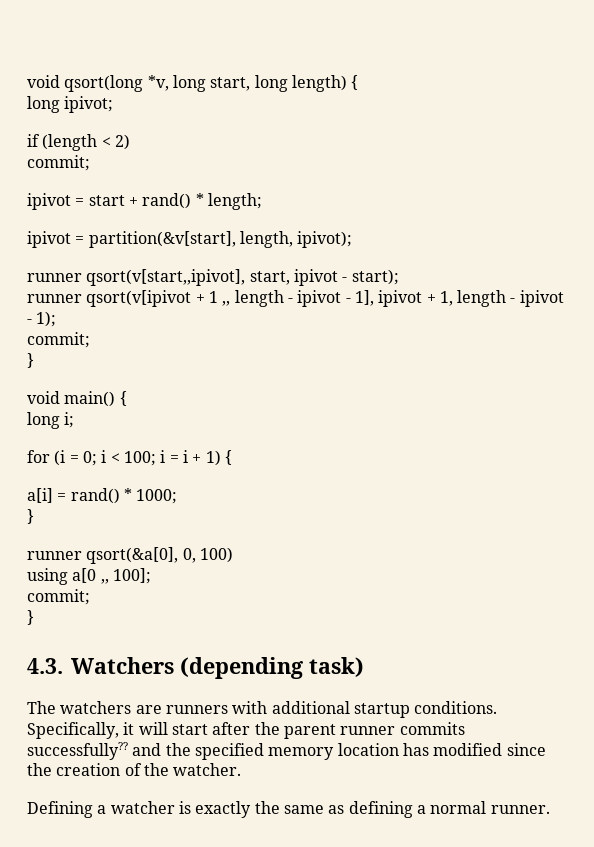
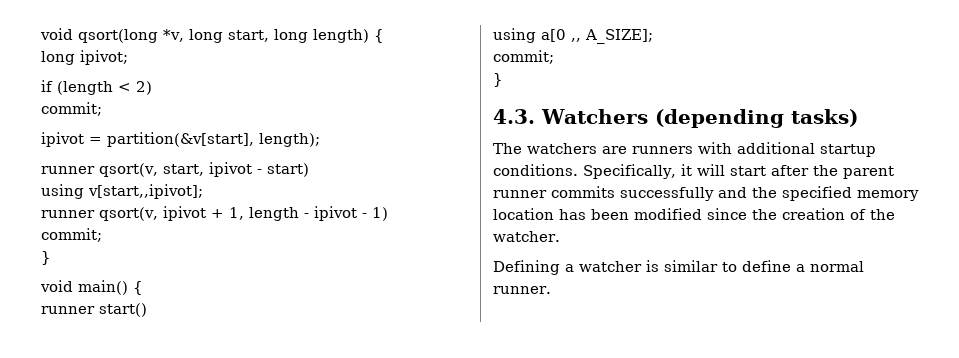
[27,193,262,210] // ipivot = start + rand() * length; -> (102, 109) none
[239,231,353,248] [27,269,246,286] length, ipivot); // runner qsort(v[start,,ipivot], -> [259,133,320,147] [41,163,158,177] length); // runner qsort(v,
[351,269,399,285] [27,290,374,307] start); // runner qsort(v[ipivot + 1 ,, length - ipivot - 1], -> [266,163,309,177] [41,184,203,199] [41,207,158,221] start) // using v[start,,ipivot]; // runner qsort(v,
[36,311,57,327] 1); -> [371,207,388,221] 1)
[27,412,75,429] [27,450,232,466] [27,488,178,504] [27,509,34,524] [27,547,233,564] long i; // for (i = 0; i < 100; i = i + 1) { // a[i] = rand() * 1000; // } // runner qsort(&a[0], 0, 100) -> [41,303,147,317] runner start()
[112,568,151,584] 100]; -> [585,29,653,44] A_SIZE];
[309,657,364,677] task) -> [791,109,859,127] tasks)
[27,742,128,760] successfully?? -> [620,187,714,201] successfully
(429, 749) none -> [591,209,629,220] been
[195,801,413,818] exactly the same as defining -> [664,260,791,272] similar to define

